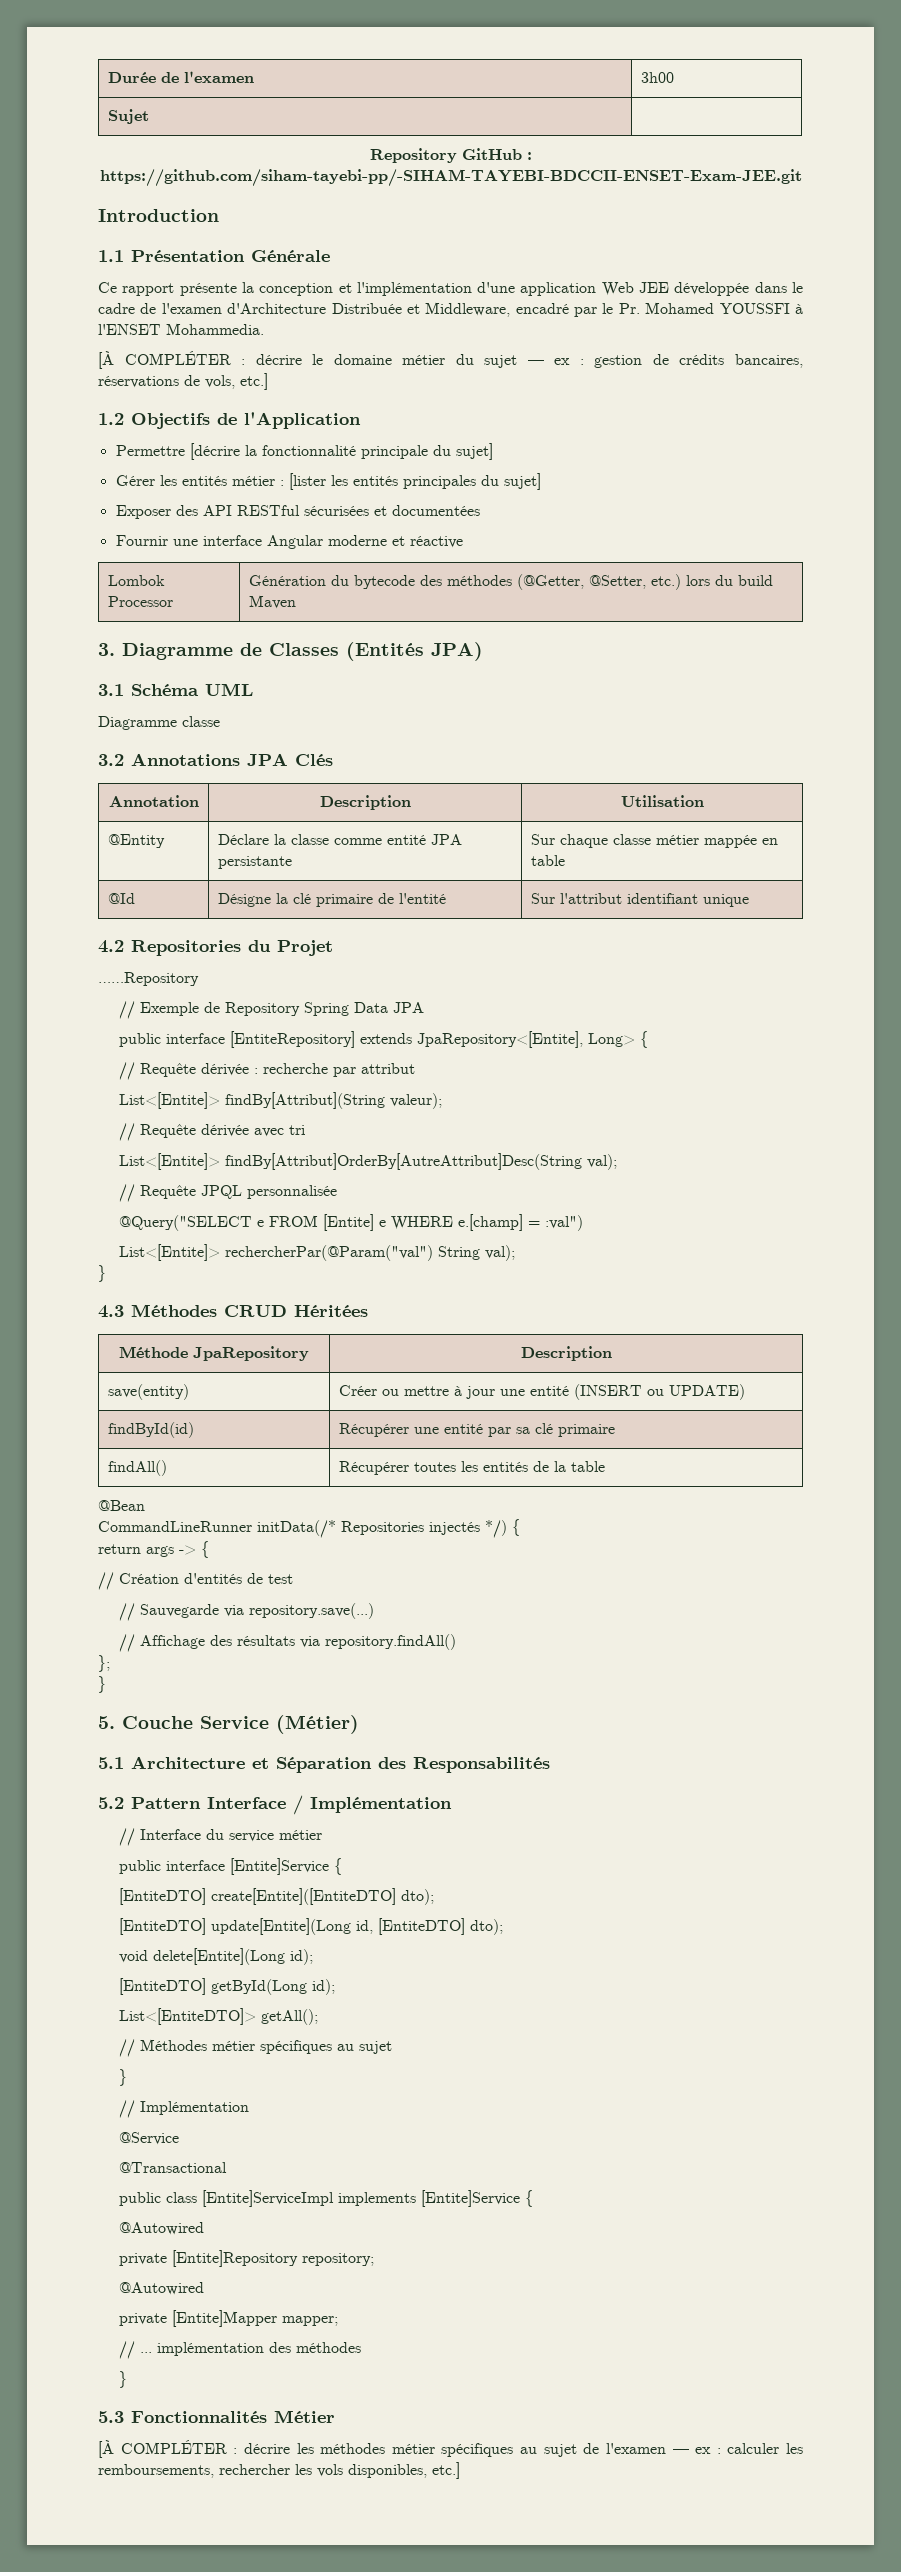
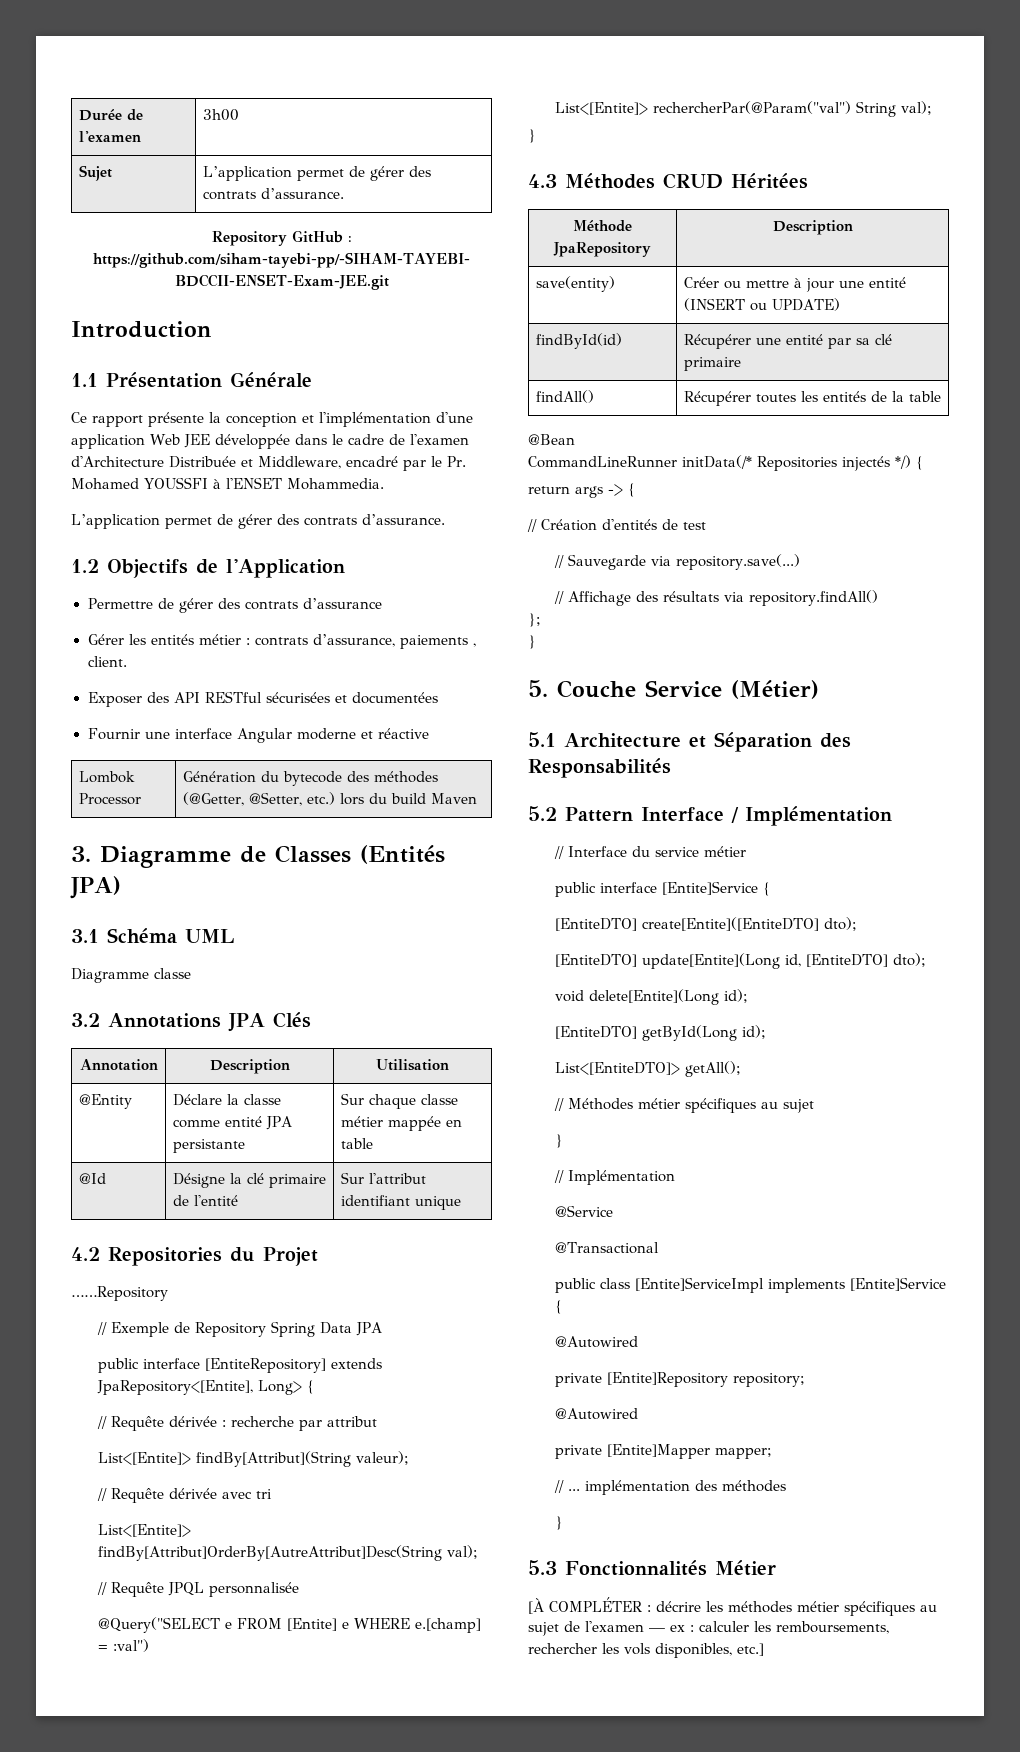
(149, 116) none -> [202,166,431,181] [202,188,344,200] L’application permet de gérer des contrats d’assurance.
[98,351,803,369] [98,373,268,390] [À COMPLÉTER : décrire le domaine métier du sujet — ex : gestion de crédits bancaires, réservations de vols, etc.] -> [71,514,445,529] L’application permet de gérer des contrats d’assurance.
[189,443,493,460] [décrire la fonctionnalité principale du sujet] -> [157,598,382,613] de gérer des contrats d’assurance
[288,473,541,490] [lister les entités principales du sujet] -> [254,634,476,649] [87,656,127,667] contrats d’assurance, paiements , client.

